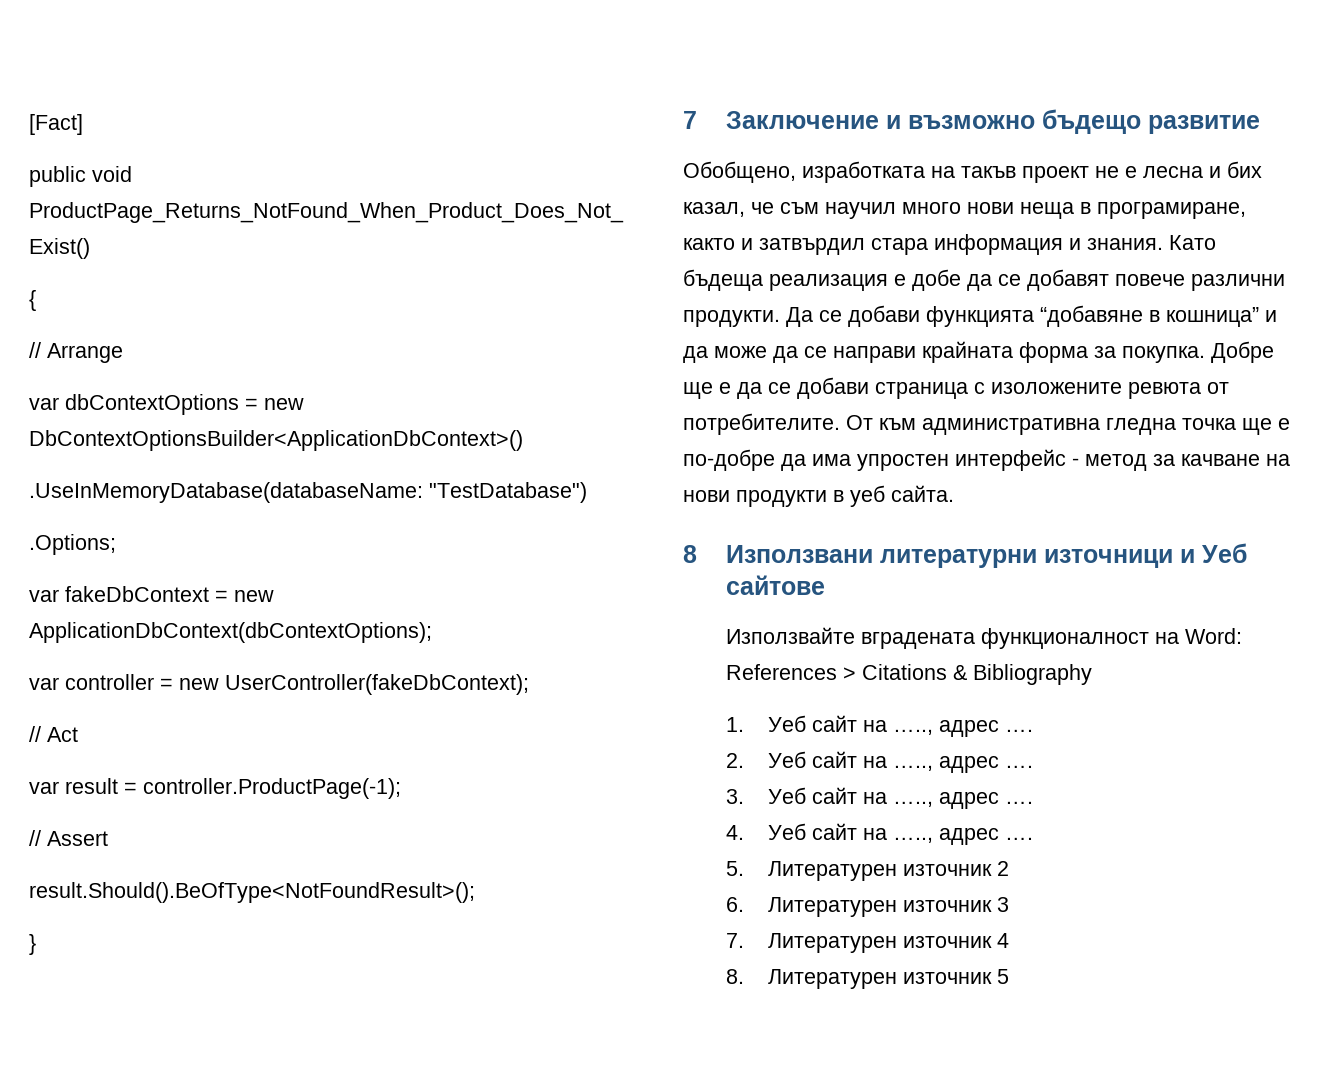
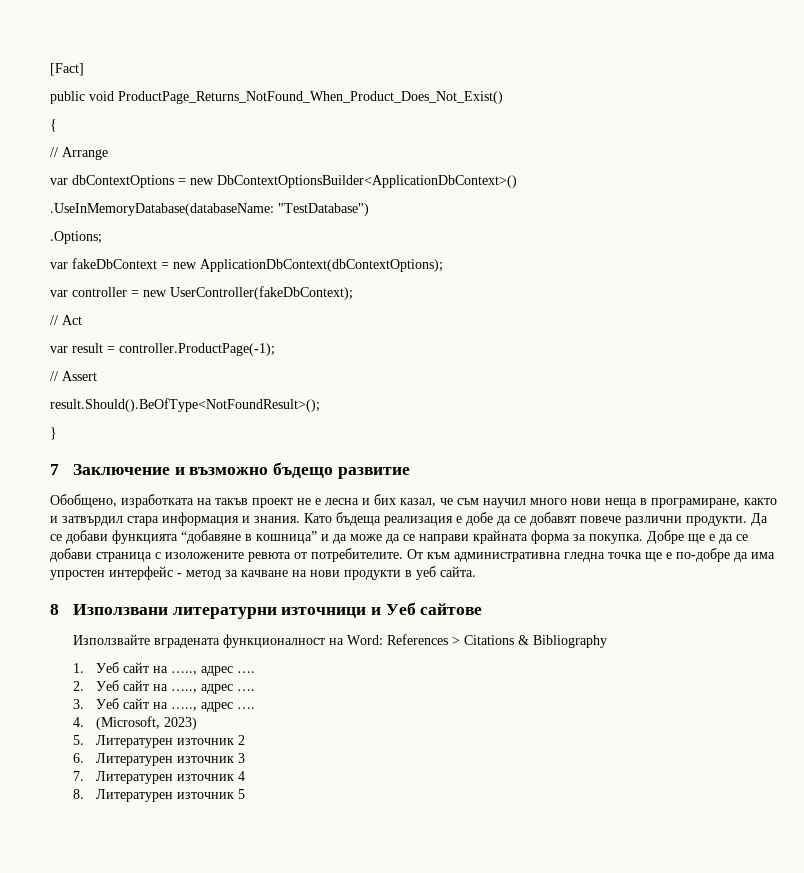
[768,823,1034,845] Уеб сайт на ….., адрес …. -> [95,716,197,730] (Microsoft, 2023)

